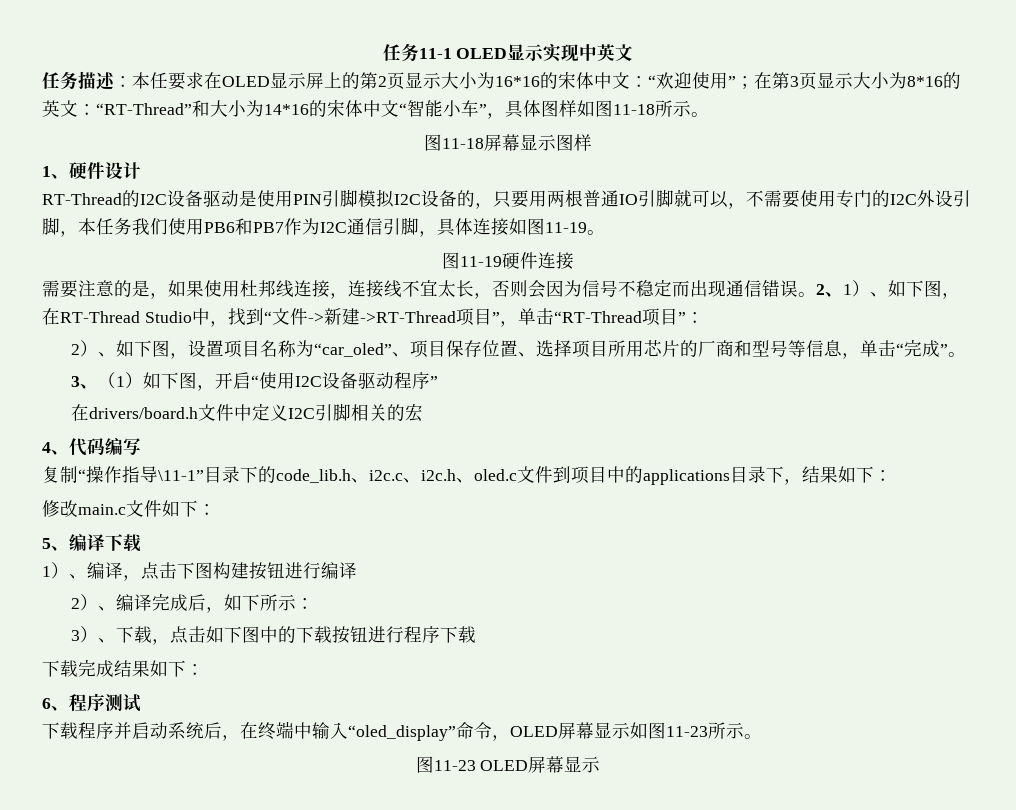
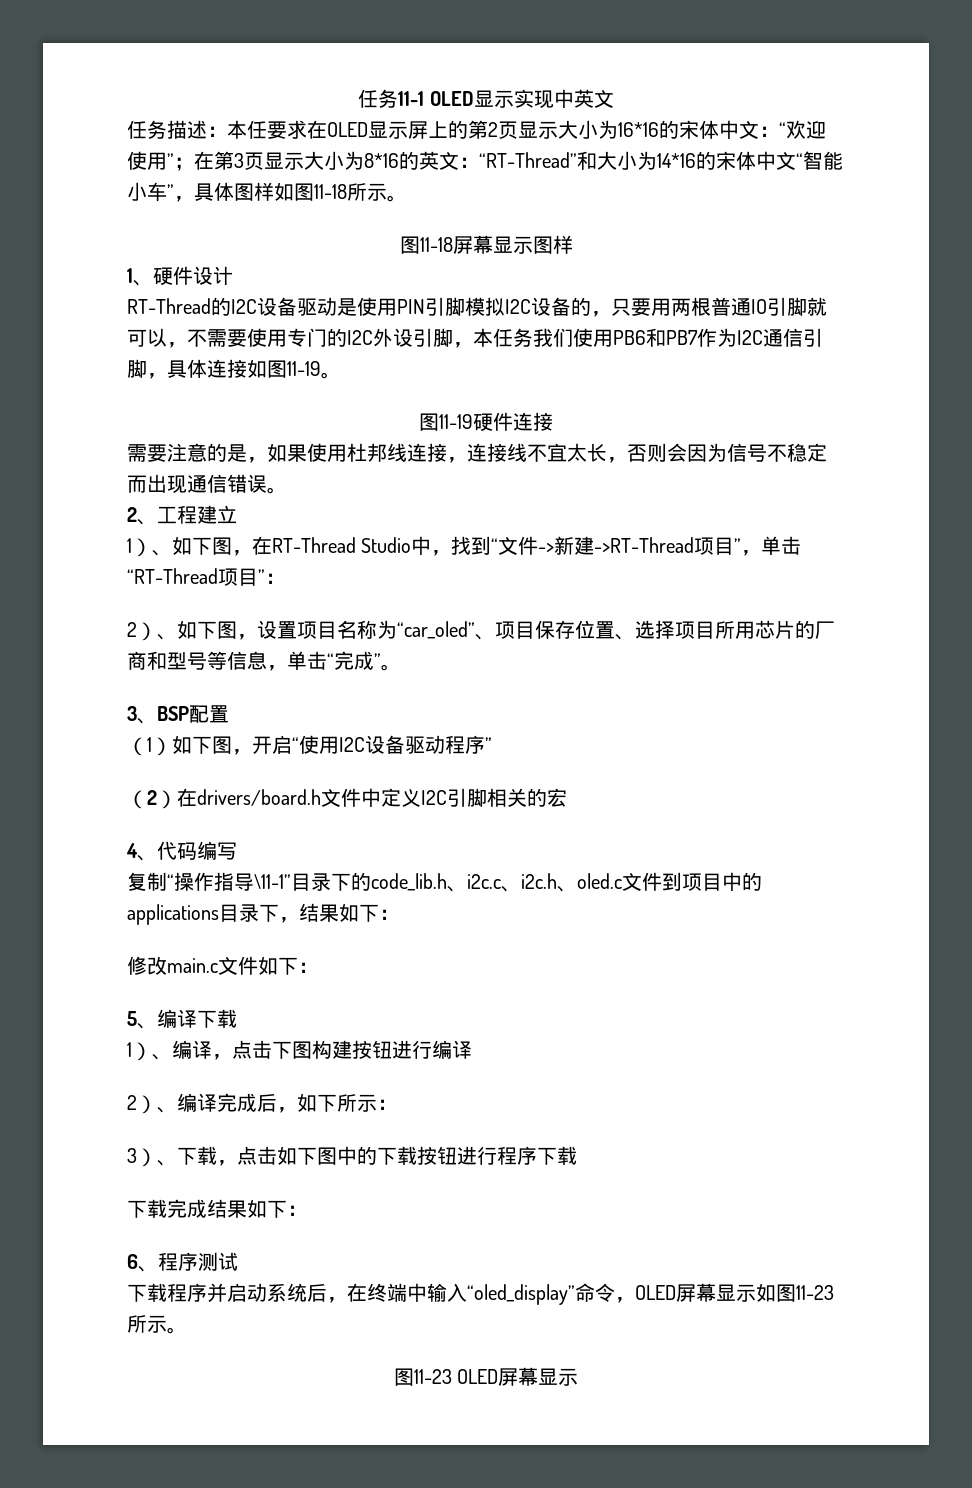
[816,284,843,297] 2、 -> [127,505,237,525] // 2、工程建立 //
(99, 386) none -> [157,705,229,723] BSP配置 //
(439, 381) none -> [127,790,177,809] （2）

